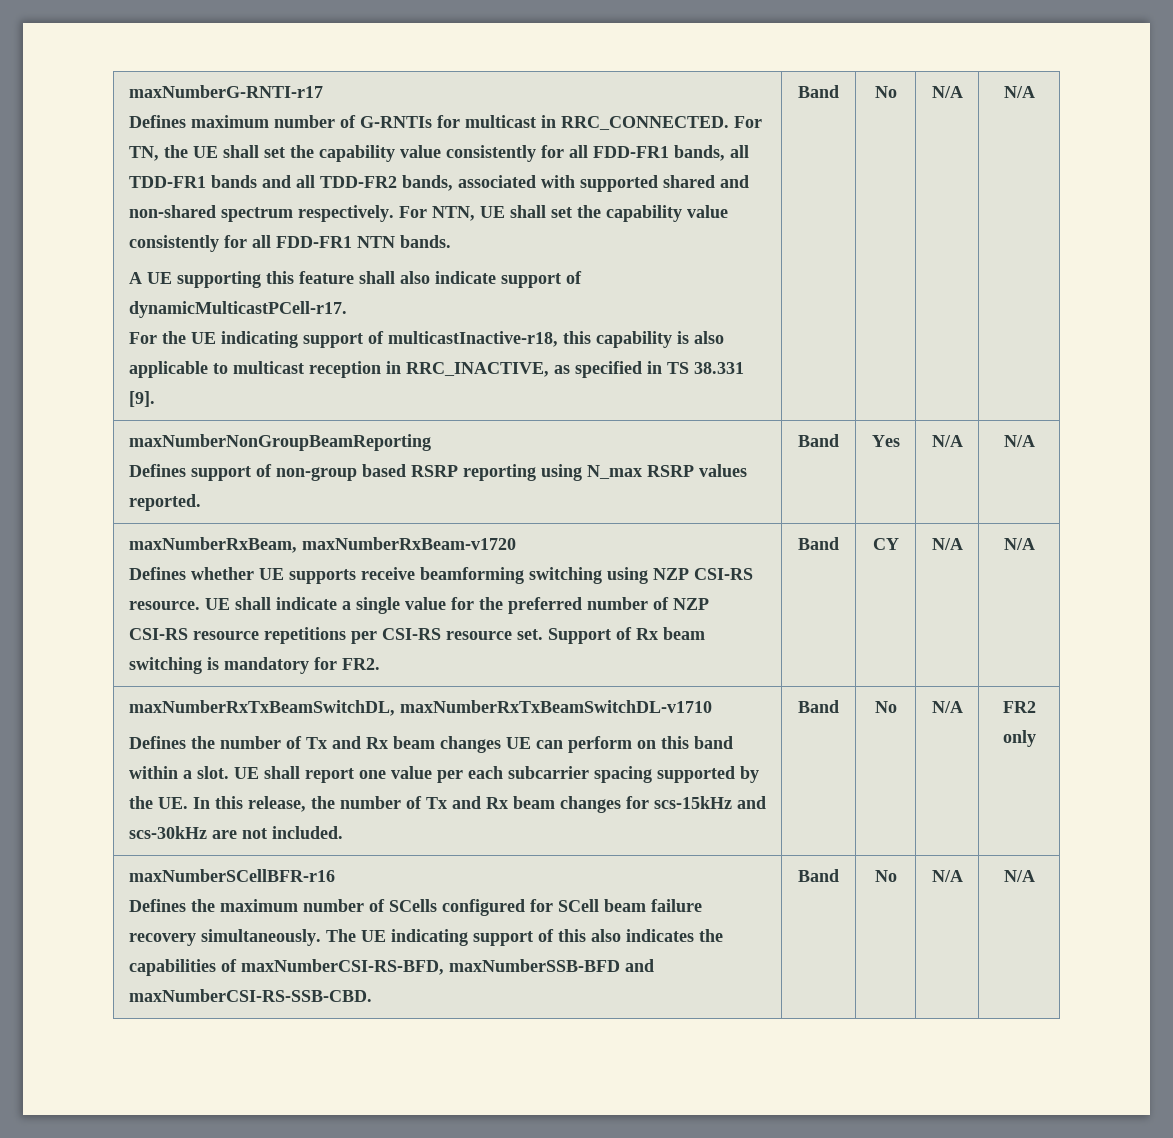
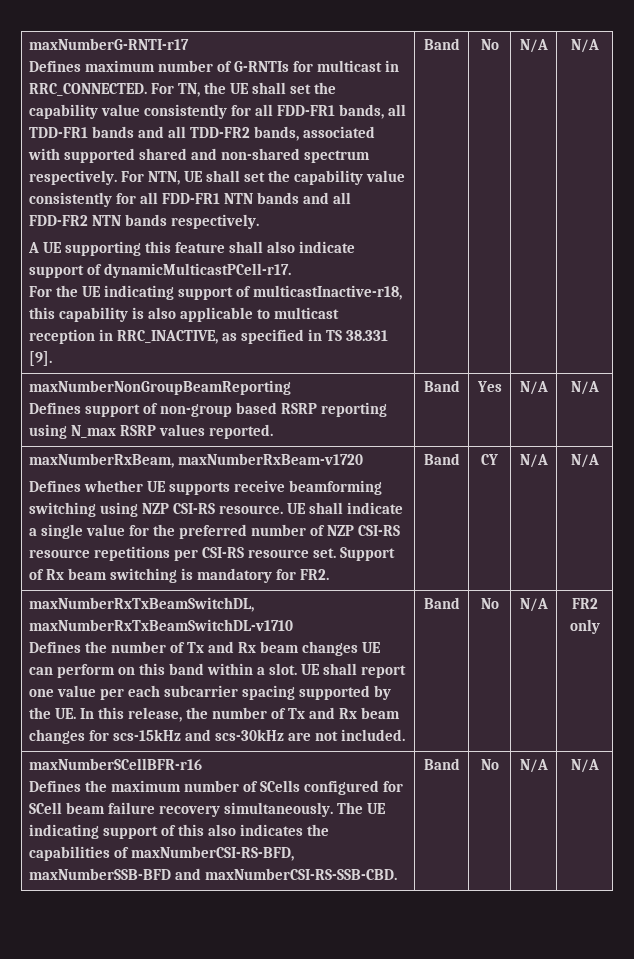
[399,235,451,248] bands. -> [257,192,351,204] [29,214,260,229] bands and all FDD-FR2 NTN bands respectively.

